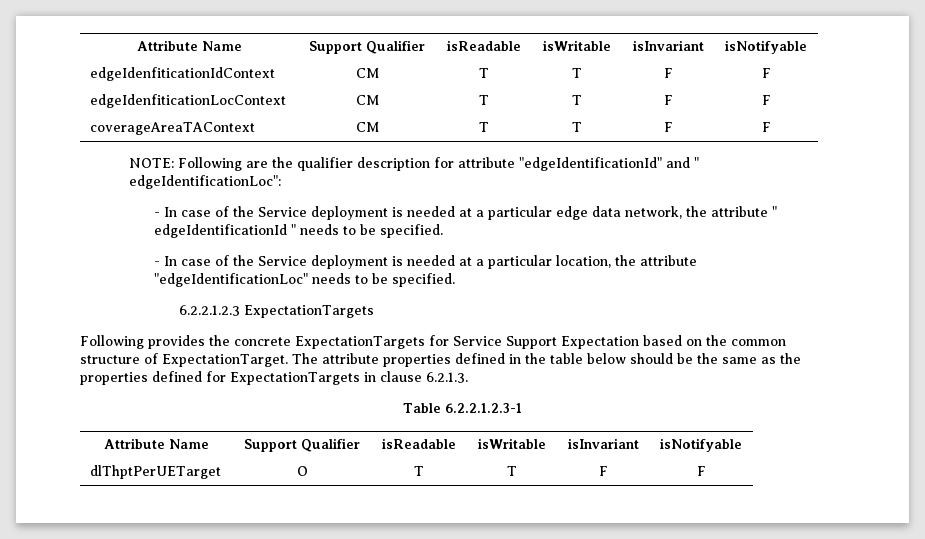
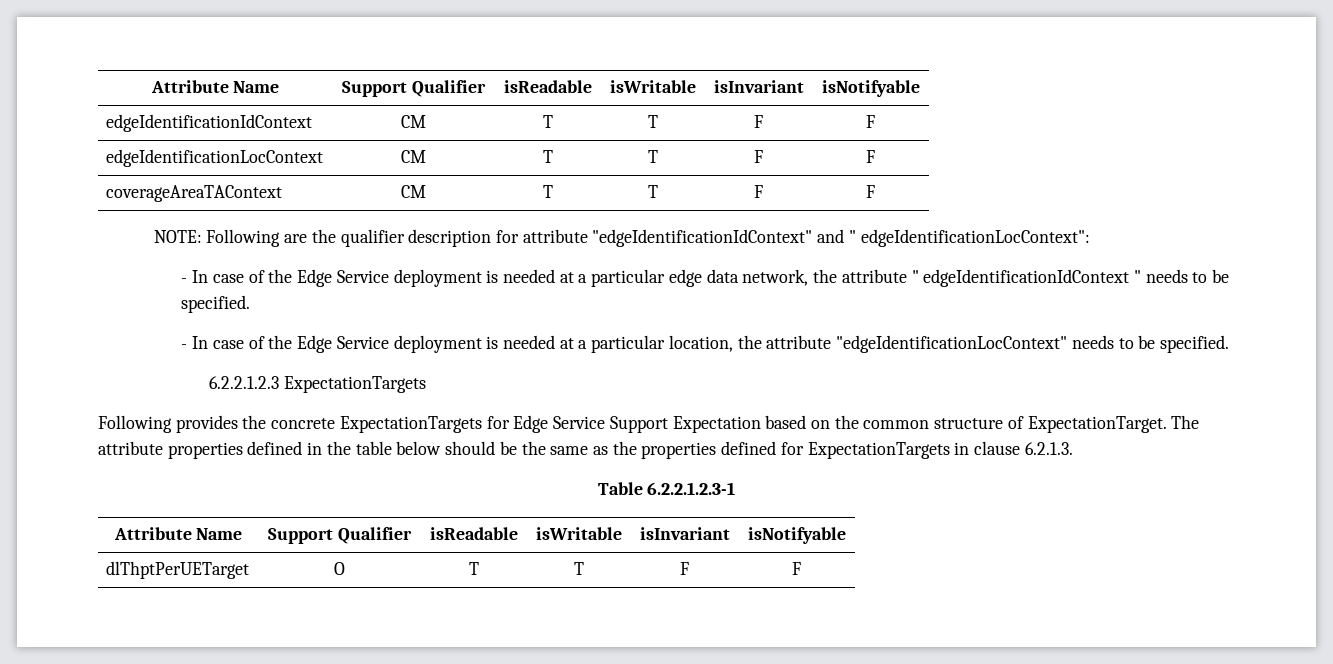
[136,40,242,51] [309,40,425,54] [447,40,521,51] [542,40,611,51] [632,40,704,51] [725,40,807,54] [90,67,276,81] [355,68,379,78] [479,68,489,78] [571,68,582,78] [663,68,673,78] [761,68,771,78] [90,94,287,108] Attribute Name | Support Qualifier | isReadable | isWritable | isInvariant | isNotifyable // edgeIdenfiticationIdContext | CM | T | T | F | F // edgeIdenfiticationLocContext -> [150,80,280,93] [342,80,486,97] [503,80,592,93] [609,80,696,93] [713,80,804,93] [821,80,920,97] [106,114,313,132] [401,115,426,128] [542,115,553,128] [647,115,658,128] [754,115,763,128] [866,115,875,128] [106,149,324,167] Attribute Name | Support Qualifier | isReadable | isWritable | isInvariant | isNotifyable // edgeIdentificationIdContext | CM | T | T | F | F // edgeIdentificationLocContext
[519,157,663,171] "edgeIdentificationId" -> [592,229,813,247] "edgeIdentificationIdContext"
[129,175,282,189] [153,206,254,217] edgeIdentificationLoc": // - In case of the -> [860,229,1090,247] [181,269,333,287] edgeIdentificationLocContext": // - In case of the Edge
[153,224,287,238] edgeIdentificationId -> [923,269,1130,287] edgeIdentificationIdContext
(254, 260) none -> [297,335,333,353] Edge
[153,273,308,287] "edgeIdentificationLoc" -> [836,335,1068,353] "edgeIdentificationLocContext"
(449, 340) none -> [513,415,549,433] Edge

